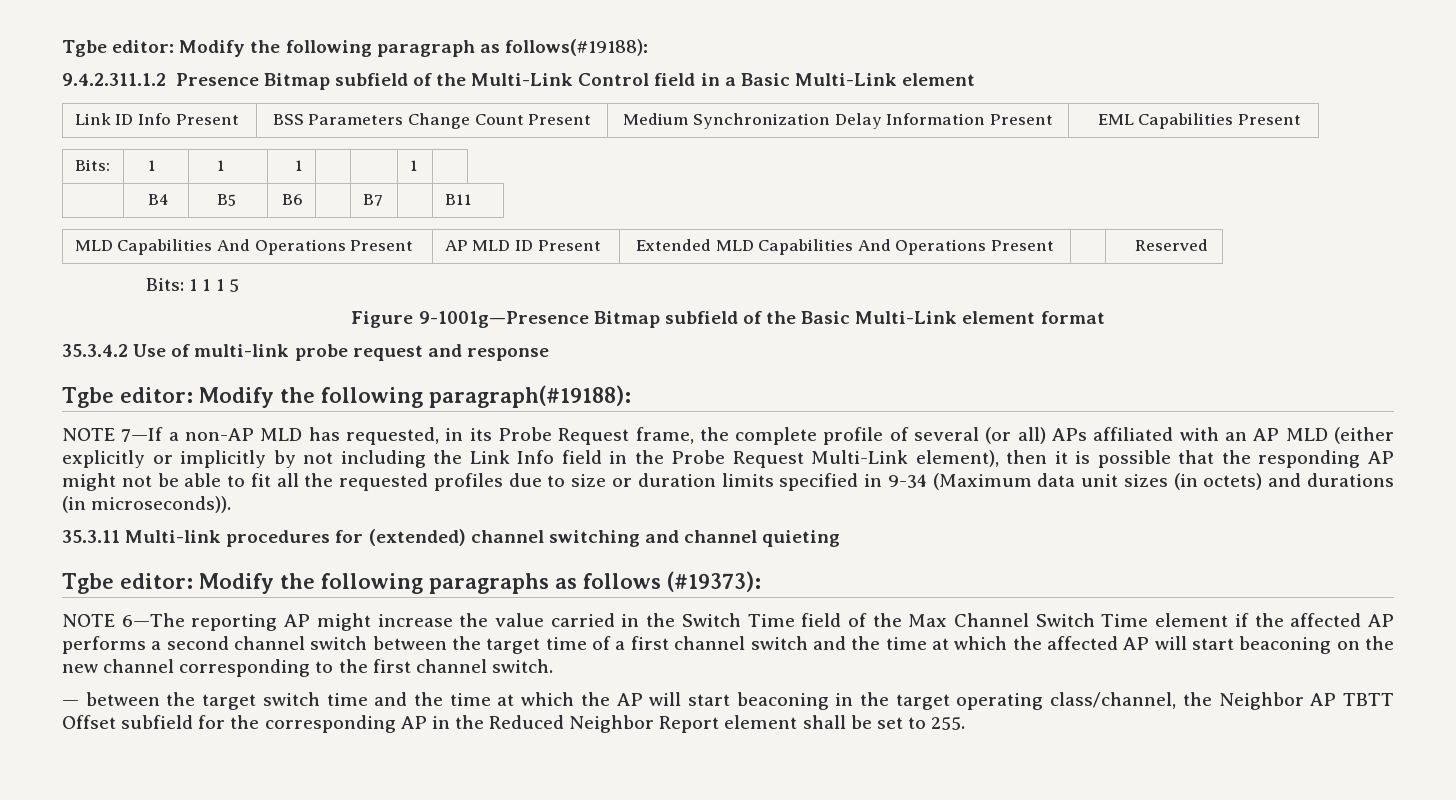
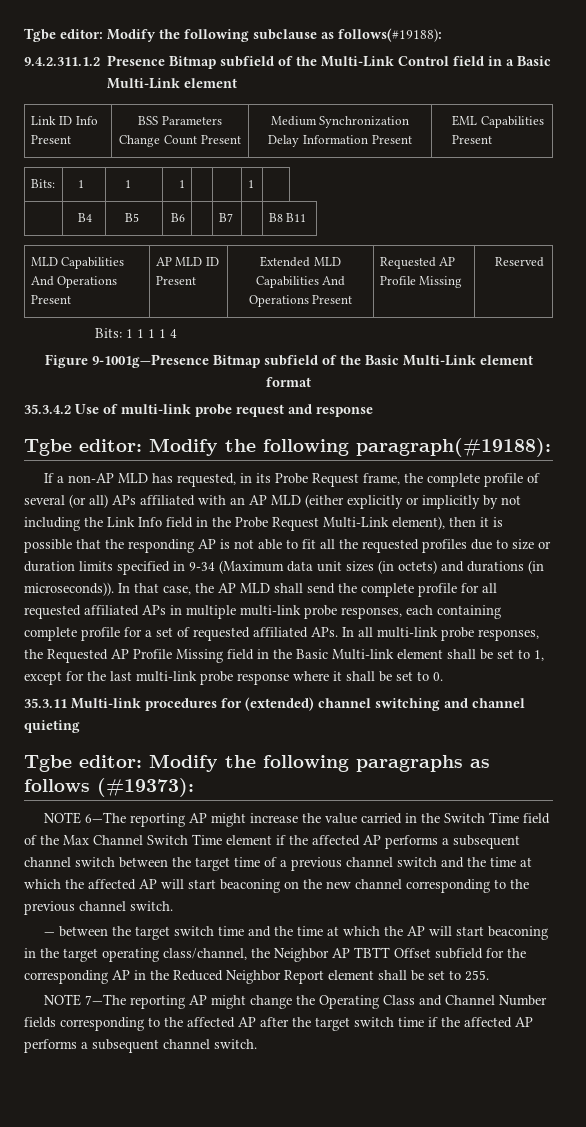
[62,40,475,57] Tgbe editor: Modify the following paragraph -> [24,28,317,42] Tgbe editor: Modify the following subclause
(383, 200) none -> [268,213,283,222] B8
(1054, 245) none -> [379,257,456,269] [379,276,463,288] Requested AP Profile Missing
[228,279,239,292] 5 -> [158,329,177,338] 1 4
[62,427,164,442] NOTE 7—If -> [44,473,55,483] If
[62,473,179,491] might not be -> [220,539,254,549] is not
(232, 504) none -> [118,583,497,597] [24,605,501,619] [24,627,539,641] [24,649,544,663] [24,671,443,685] In that case, the AP MLD shall send the complete profile for all requested affiliated APs in multiple multi-link probe responses, each containing complete profile for a set of requested affiliated APs. In all multi-link probe responses, the Requested AP Profile Missing field in the Basic Multi-link element shall be set to 1, except for the last multi-link probe response where it shall be set to 0.
[166,636,229,650] second -> [453,835,520,849] subsequent
[630,636,669,650] first -> [291,857,342,871] previous
[372,659,411,673] first -> [24,901,75,915] previous
(966, 723) none -> [44,994,548,1009] [24,1017,533,1031] [24,1039,257,1053] // NOTE 7—The reporting AP might change the Operating Class and Channel Number fields corresponding to the affected AP after the target switch time if the affected AP performs a subsequent channel switch.

